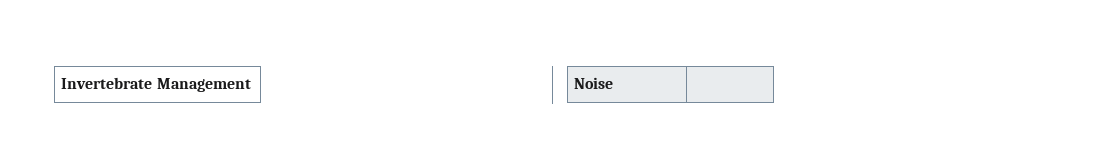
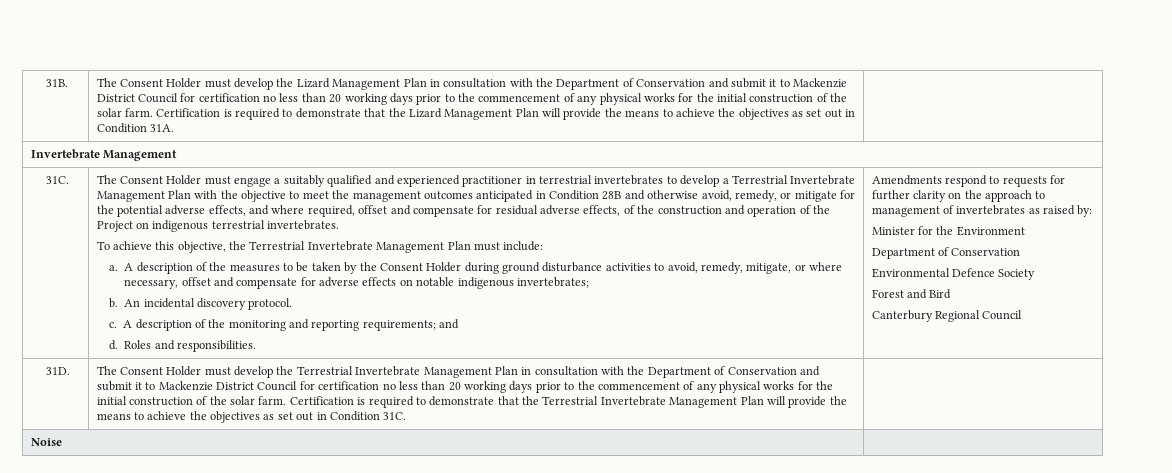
[61,77,251,92] Invertebrate Management -> [45,79,68,87] [96,78,847,90] [96,93,848,105] [96,108,856,120] [96,123,174,133] [30,149,177,161] [45,176,69,184] [96,175,856,187] [96,190,855,202] [96,205,830,217] [96,220,339,232] [96,241,544,253] [108,262,843,274] [124,277,589,289] [108,298,293,310] [108,319,460,331] [108,340,256,352] [871,175,1065,187] [871,190,1046,202] [871,205,1093,217] [871,226,1025,236] [871,247,1021,259] [871,268,1036,280] [871,289,952,299] [871,310,1023,322] [45,367,70,375] [96,366,820,378] [96,381,834,393] [96,396,847,408] [96,411,407,423] 31B. | The Consent Holder must develop the Lizard Management Plan in consultation with the Department of Conservation and submit it to Mackenzie District Council for certification no less than 20 working days prior to the commencement of any physical works for the initial construction of the solar farm. Certification is required to demonstrate that the Lizard Management Plan will provide the means to achieve the objectives as set out in Condition 31A. | // Invertebrate Management // 31C. | The Consent Holder must engage a suitably qualified and experienced practitioner in terrestrial invertebrates to develop a Terrestrial Invertebrate Management Plan with the objective to meet the management outcomes anticipated in Condition 28B and otherwise avoid, remedy, or mitigate for the potential adverse effects, and where required, offset and compensate for residual adverse effects, of the construction and operation of the Project on indigenous terrestrial invertebrates. // To achieve this objective, the Terrestrial Invertebrate Management Plan must include: // a. A description of the measures to be taken by the Consent Holder during ground disturbance activities to avoid, remedy, mitigate, or where necessary, offset and compensate for adverse effects on notable indigenous invertebrates; // b. An incidental discovery protocol. // c. A description of the monitoring and reporting requirements; and // d. Roles and responsibilities. | Amendments respond to requests for further clarity on the approach to management of invertebrates as raised by: // Minister for the Environment // Department of Conservation // Environmental Defence Society // Forest and Bird // Canterbury Regional Council // 31D. | The Consent Holder must develop the Terrestrial Invertebrate Management Plan in consultation with the Department of Conservation and submit it to Mackenzie District Council for certification no less than 20 working days prior to the commencement of any physical works for the initial construction of the solar farm. Certification is required to demonstrate that the Terrestrial Invertebrate Management Plan will provide the means to achieve the objectives as set out in Condition 31C. |

